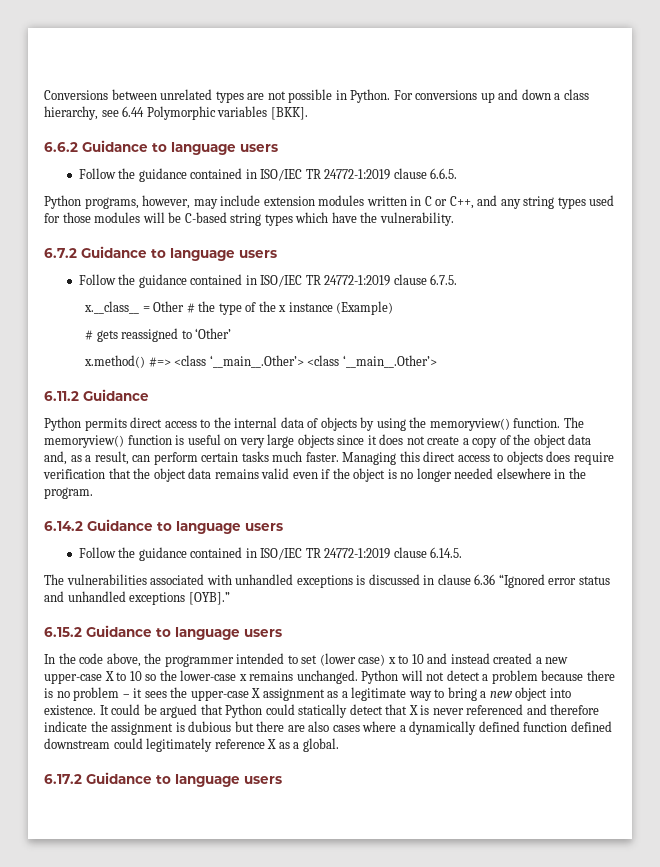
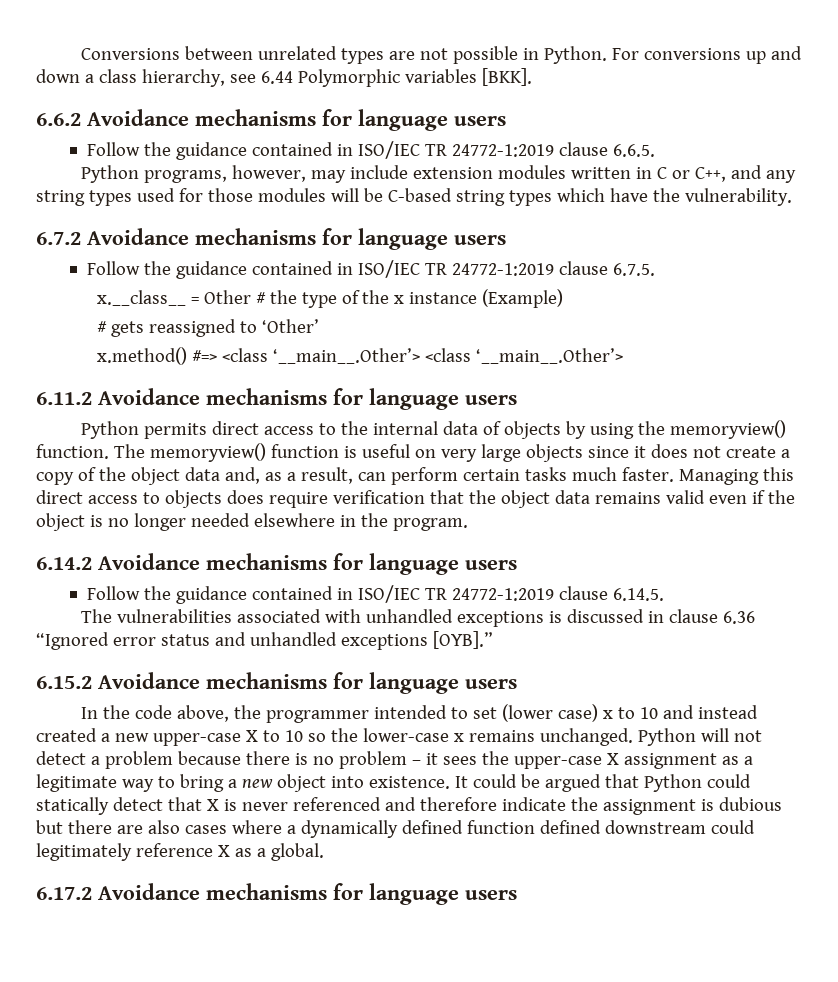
[82,140,167,152] Guidance to -> [87,109,352,126] Avoidance mechanisms for
[81,246,166,258] Guidance to -> [87,228,352,245] Avoidance mechanisms for
[83,389,149,401] Guidance -> [98,388,517,410] Avoidance mechanisms for language users
[87,519,172,531] Guidance to -> [98,553,363,570] Avoidance mechanisms for
[86,625,171,637] Guidance to -> [98,672,363,689] Avoidance mechanisms for
[86,772,171,784] Guidance to -> [98,883,363,900] Avoidance mechanisms for

